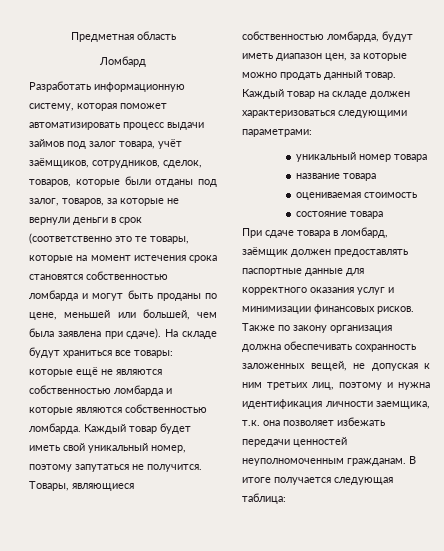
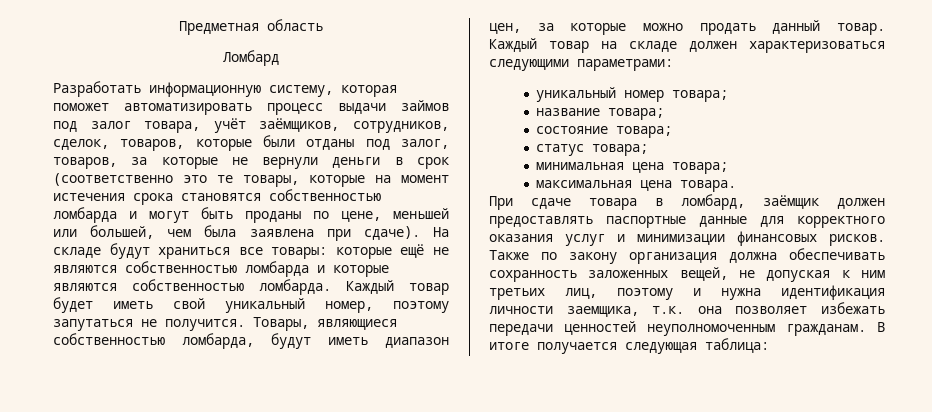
[393,154,427,162] товара -> [672,90,729,102] товара;
[342,173,376,181] [295,192,417,200] [295,211,383,219] товара // оцениваемая стоимость // состояние товара -> [608,108,665,120] [536,126,673,138] [536,144,649,156] [536,162,729,174] [536,180,737,192] товара; // состояние товара; // статус товара; // минимальная цена товара; // максимальная цена товара.

